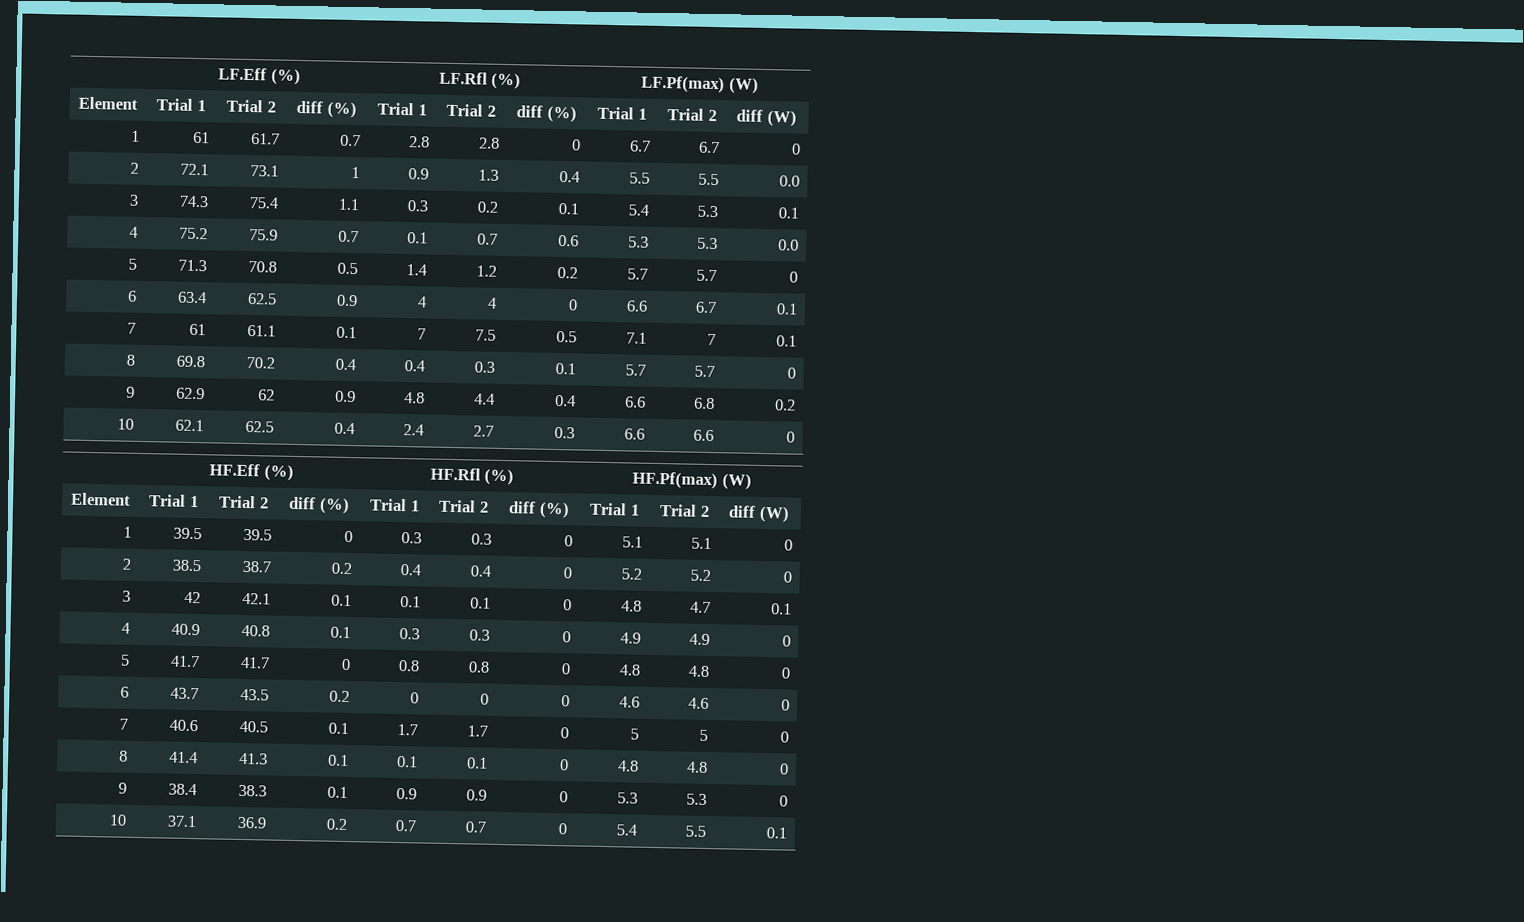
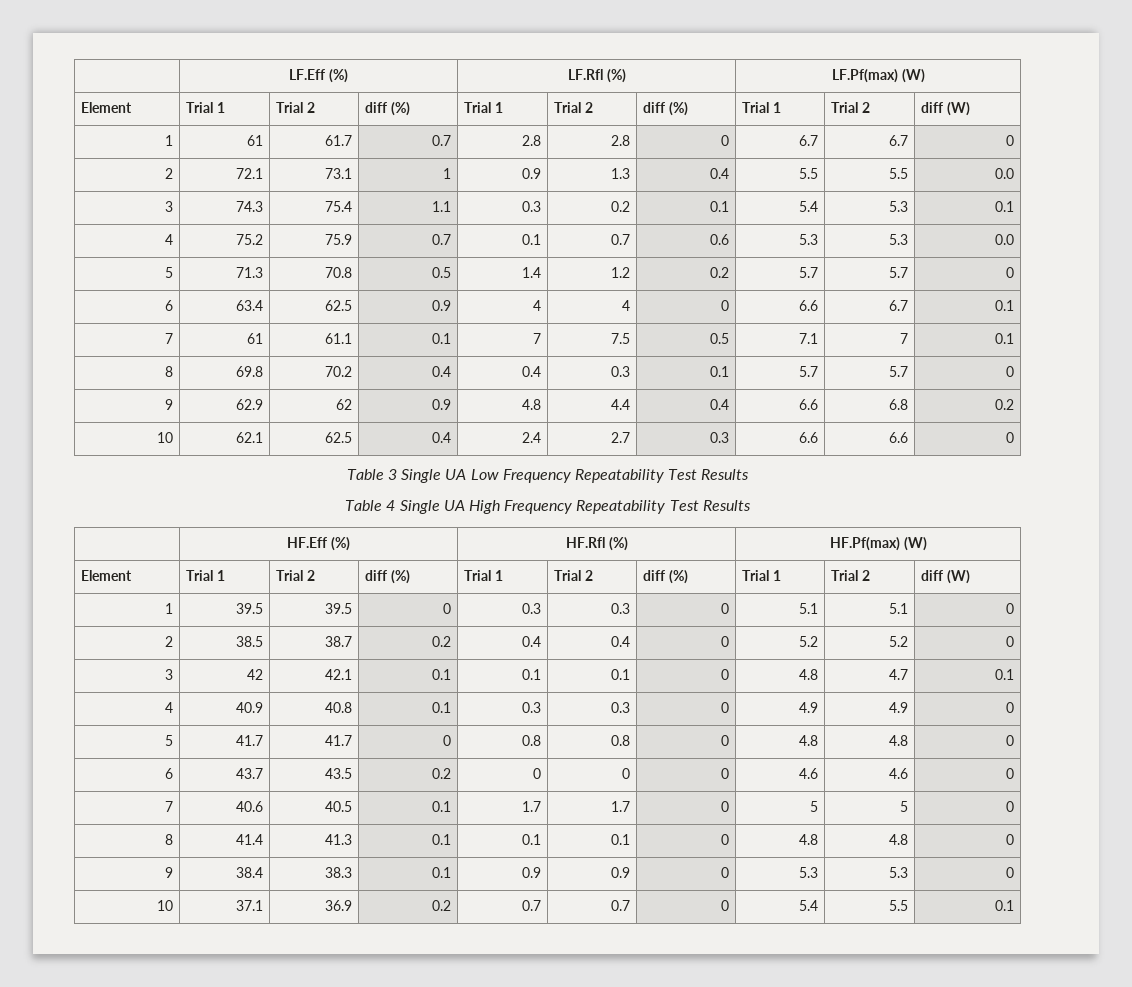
(795, 437) none -> [346,469,750,483] [345,500,751,514] // Table 3 Single UA Low Frequency Repeatability Test Results // Table 4 Single UA High Frequency Repeatability Test Results

